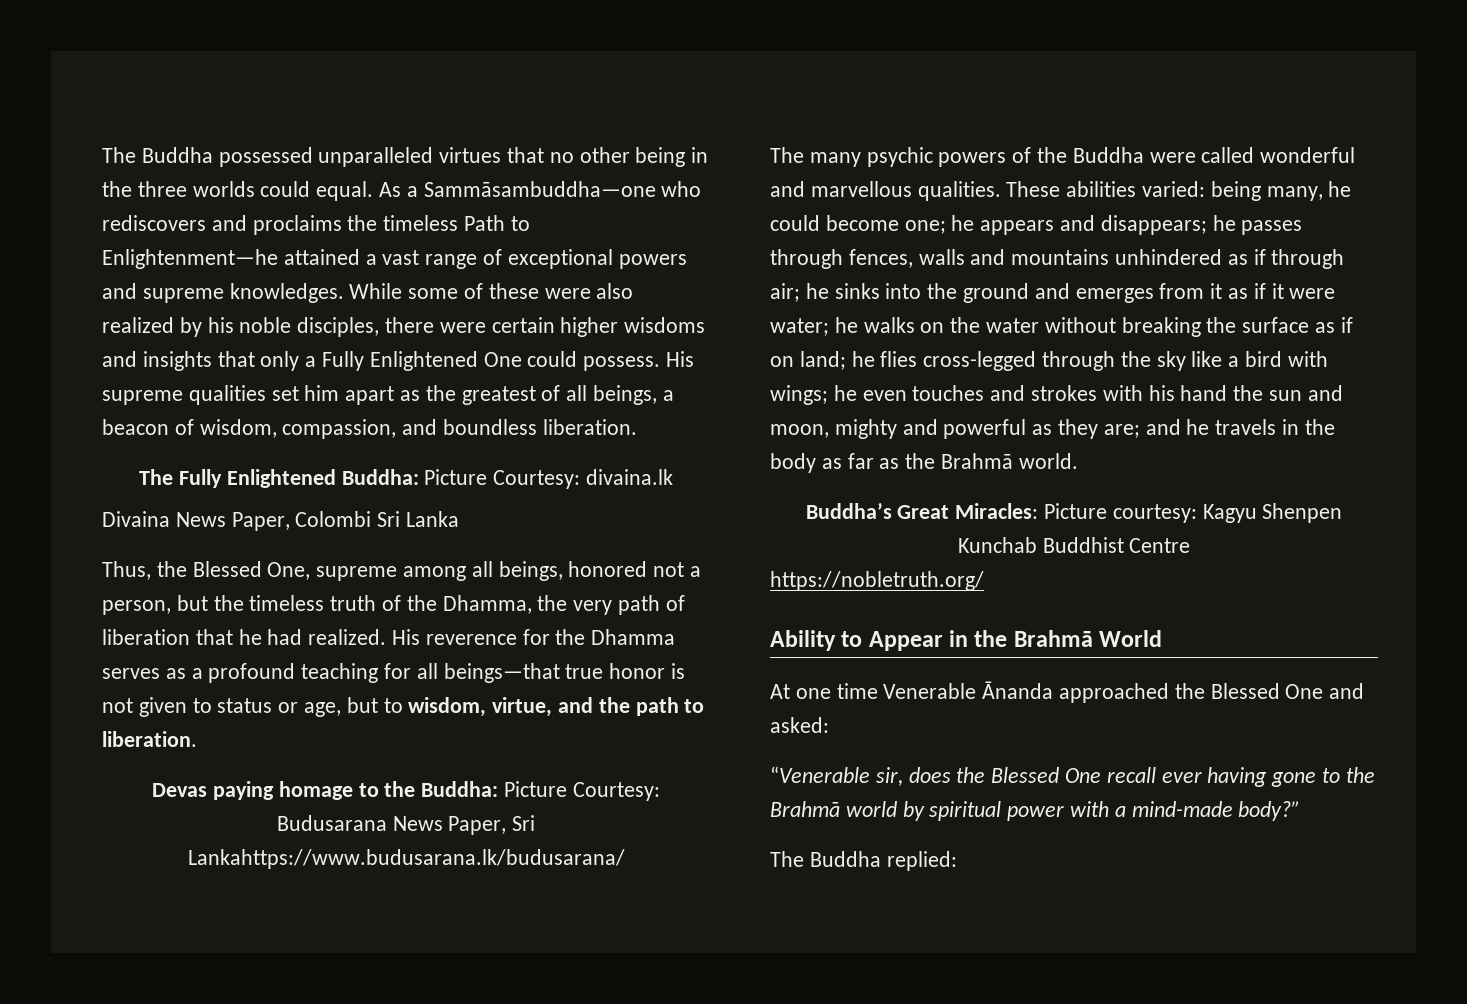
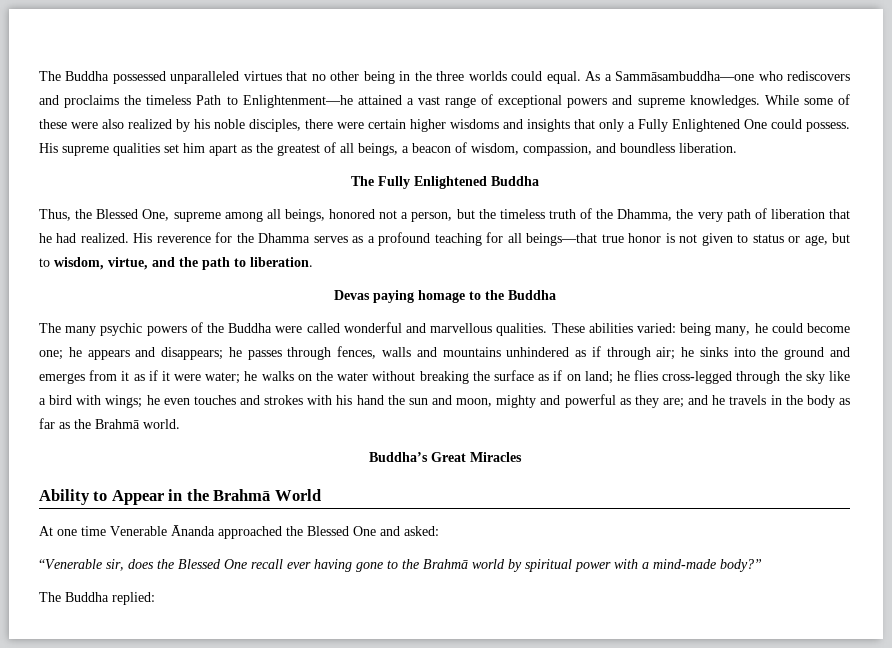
[341,469,673,489] [102,511,460,531] Buddha: Picture Courtesy: divaina.lk // Divaina News Paper, Colombi Sri Lanka -> [490,176,539,186] Buddha
[421,781,660,801] [276,815,536,835] [187,849,625,869] Buddha: Picture Courtesy: Budusarana News Paper, Sri Lankahttps://www.budusarana.lk/budusarana/ -> [507,290,556,300] Buddha
[955,503,1343,523] [957,537,1191,553] [770,571,984,591] Miracles: Picture courtesy: Kagyu Shenpen Kunchab Buddhist Centre // https://nobletruth.org/ -> [469,452,522,462] Miracles

